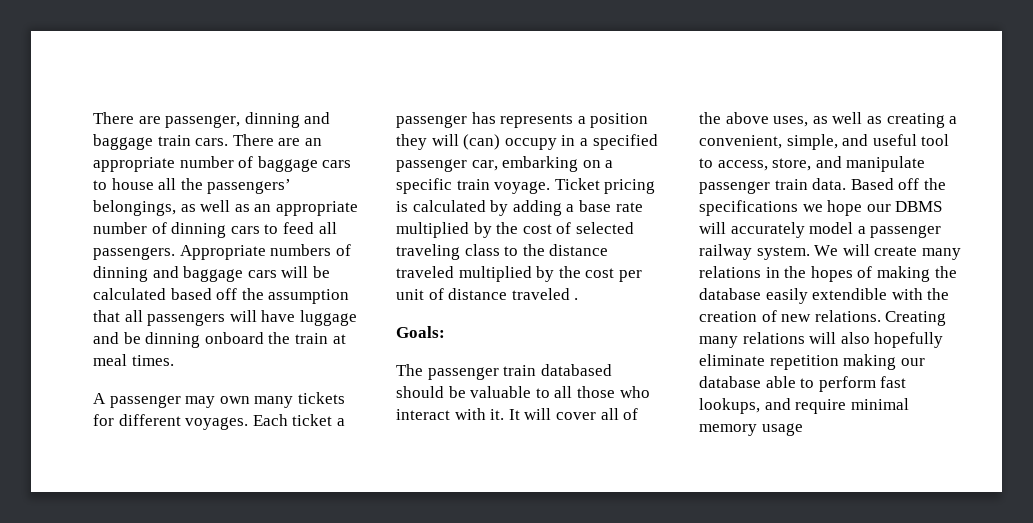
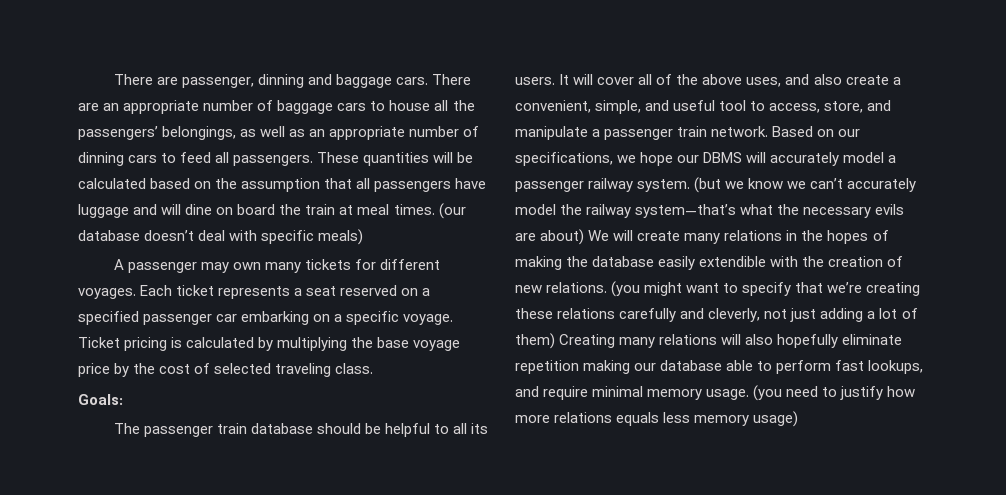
[157,135,191,146] train -> (392, 81) none
[179,244,351,260] [93,266,277,282] Appropriate numbers of dinning and baggage cars -> [317,152,430,166] These quantities
[216,288,238,300] off -> [194,181,212,189] on
[229,310,257,322] will -> (452, 186) none
[123,332,264,348] be dinning onboard -> [161,204,276,215] will dine on board
(174, 360) none -> [438,203,466,219] [78,229,364,245] (our database doesn’t deal with specific meals)
[336,418,345,426] [396,112,649,128] [396,134,576,150] a passenger has represents a position they will (can) occupy in -> [218,285,419,299] represents a seat reserved on
[471,160,498,171] car, -> [216,314,238,322] car
[456,179,490,190] train -> (400, 318) none
[512,200,643,216] [396,222,469,238] adding a base rate multiplied -> [277,337,461,351] [78,363,110,377] multiplying the base voyage price
[464,244,609,256] [396,266,642,282] [396,288,579,300] class to the distance traveled multiplied by the cost per unit of distance traveled . -> [335,363,374,374] class.
[540,364,612,376] databased -> [250,423,313,434] database
[470,386,532,398] valuable -> [384,423,430,437] helpful
[576,386,650,398] [396,408,505,420] those who interact with it. -> [471,423,489,434] [515,77,555,85] its users.
[812,112,945,128] as well as creating -> [785,74,889,85] and also create
[699,178,946,194] [699,200,798,216] passenger train data. Based off the specifications -> [592,126,861,140] [515,152,613,166] a passenger train network. Based on our specifications,
(810, 253) none -> [694,177,917,193] [515,204,905,218] [515,229,585,245] (but we know we can’t accurately model the railway system—that’s what the necessary evils are about)
(881, 316) none -> [611,281,921,297] [515,308,918,322] [515,333,555,349] (you might want to specify that we’re creating these relations carefully and cleverly, not just adding a lot of them)
[761,423,803,436] usage -> [706,385,916,401] [515,411,799,427] usage. (you need to justify how more relations equals less memory usage)

